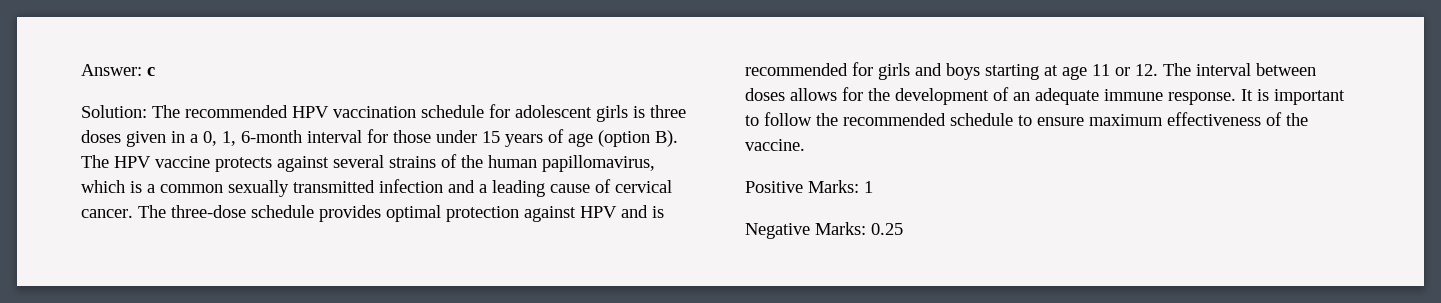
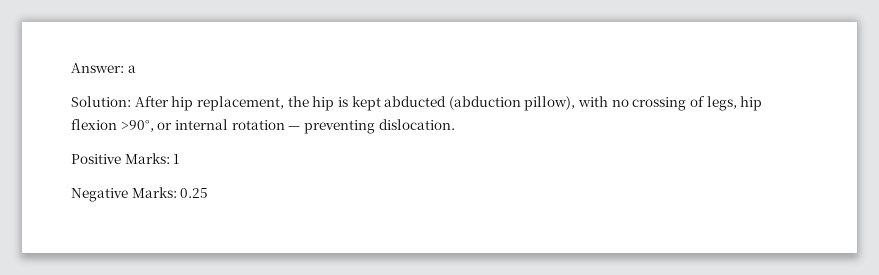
[147,67,155,76] c -> [127,65,136,73] a
[152,104,686,122] [81,129,678,147] [81,154,655,172] [81,179,672,197] [81,205,664,222] [745,62,1316,80] [745,87,1345,105] [745,112,1308,126] [745,139,805,151] The recommended HPV vaccination schedule for adolescent girls is three doses given in a 0, 1, 6-month interval for those under 15 years of age (option B). The HPV vaccine protects against several strains of the human papillomavirus, which is a common sexually transmitted infection and a leading cause of cervical cancer. The three-dose schedule provides optimal protection against HPV and is recommended for girls and boys starting at age 11 or 12. The interval between doses allows for the development of an adequate immune response. It is important to follow the recommended schedule to ensure maximum effectiveness of the vaccine. -> [134,96,763,111] [71,119,455,134] After hip replacement, the hip is kept abducted (abduction pillow), with no crossing of legs, hip flexion >90°, or internal rotation — preventing dislocation.

